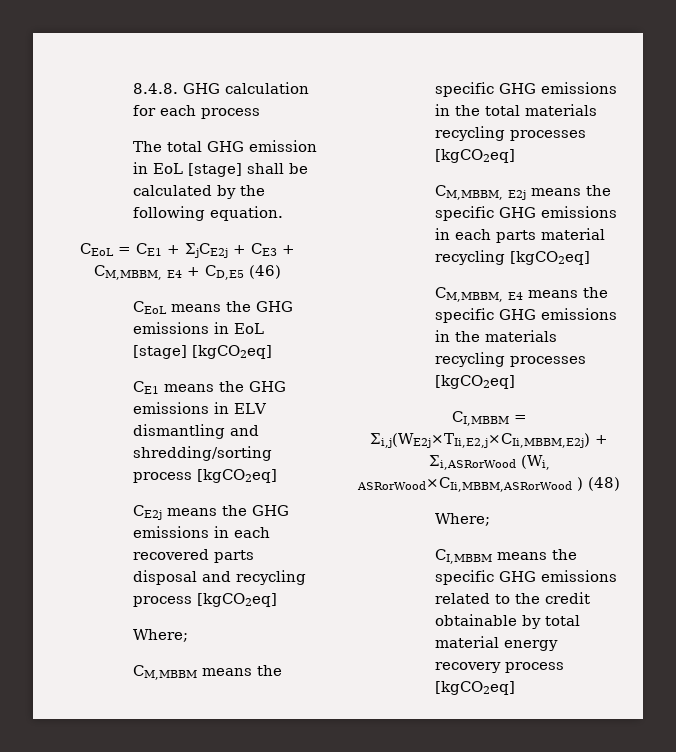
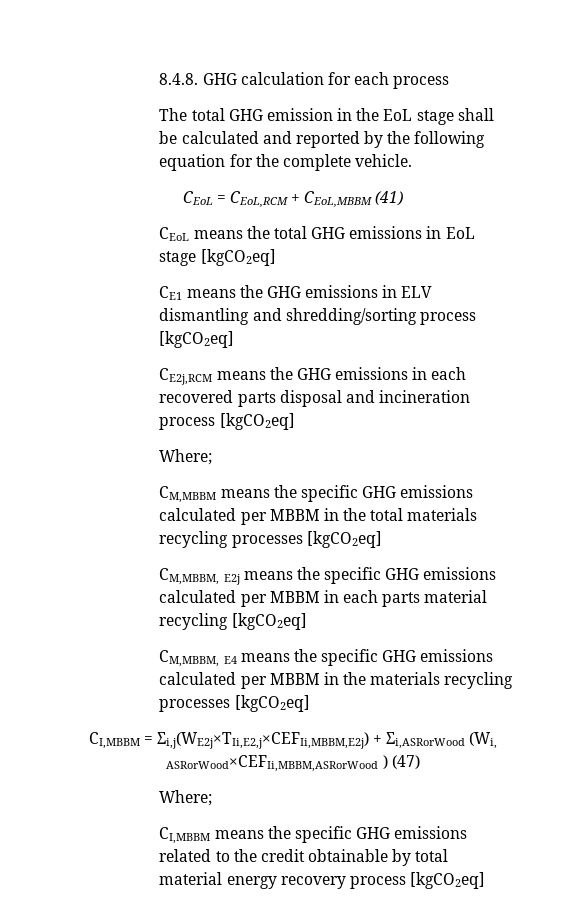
[153,163,243,177] EoL [stage] -> [356,108,454,125] the EoL stage
(213, 190) none -> [262,131,360,148] and reported
[210,206,284,221] [79,243,295,258] [93,265,281,280] equation. // CEoL = CE1 + ΣjCE2j + CE3 + CM,MBBM, E4 + CD,E5 (46) -> [159,154,413,171] [182,191,404,208] equation for the complete vehicle. // CEoL = CEoL,RCM + CEoL,MBBM (41)
(252, 306) none -> [273,226,307,239] total
[133,345,188,359] [stage] -> [159,251,197,266] stage
[133,505,163,520] CE2j -> [159,368,213,385] CE2j,RCM
[236,570,307,585] recycling -> [379,390,471,403] incineration
(618, 88) none -> [159,508,320,525] calculated per MBBM
(618, 212) none -> [159,590,320,607] calculated per MBBM
(618, 314) none -> [159,672,320,689] calculated per MBBM
[370,433,590,448] Σi,j(WE2j×TIi,E2,j×CIi,MBBM,E2j) -> [156,732,369,749] Σi,j(WE2j×TIi,E2,j×CEFIi,MBBM,E2j)
[357,477,620,492] ASRorWood×CIi,MBBM,ASRorWood ) (48) -> [166,755,420,772] ASRorWood×CEFIi,MBBM,ASRorWood ) (47)

